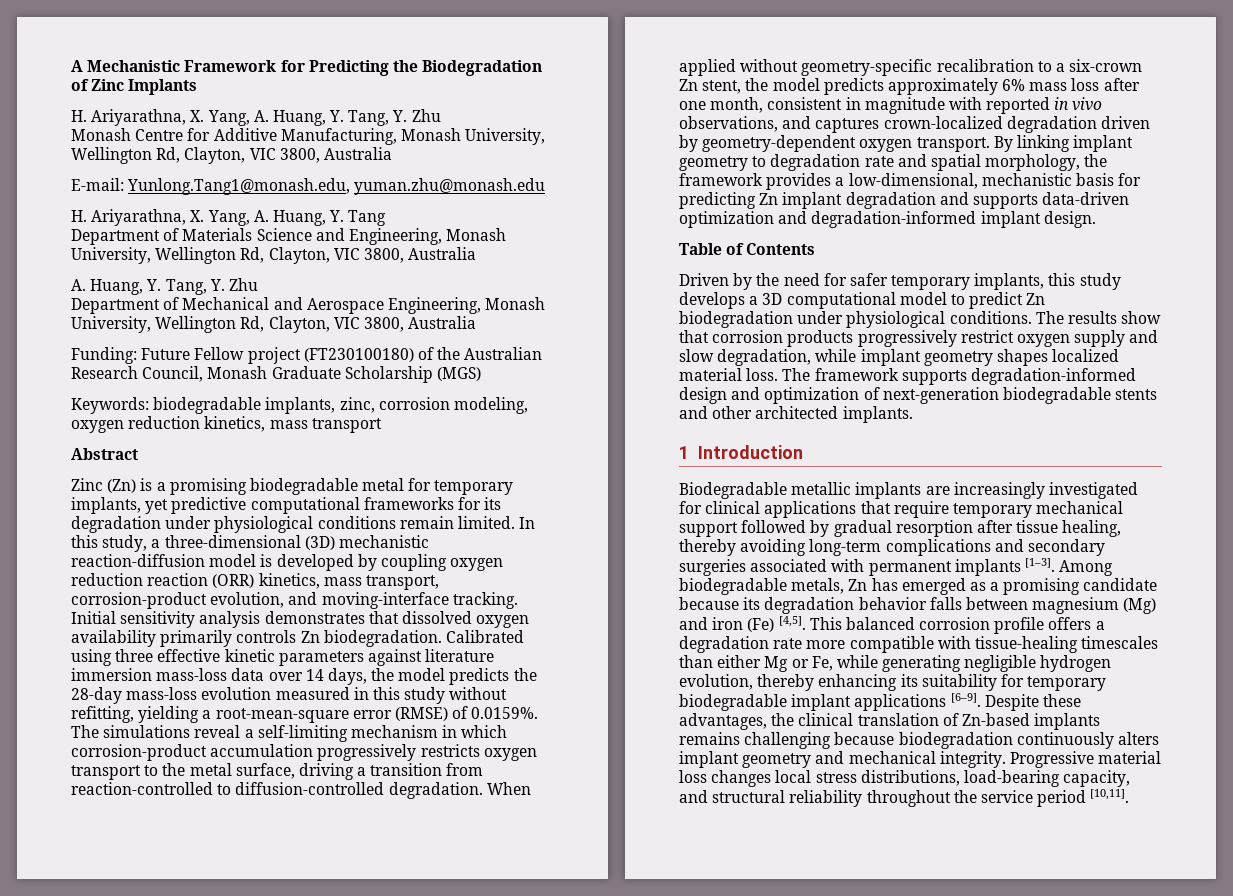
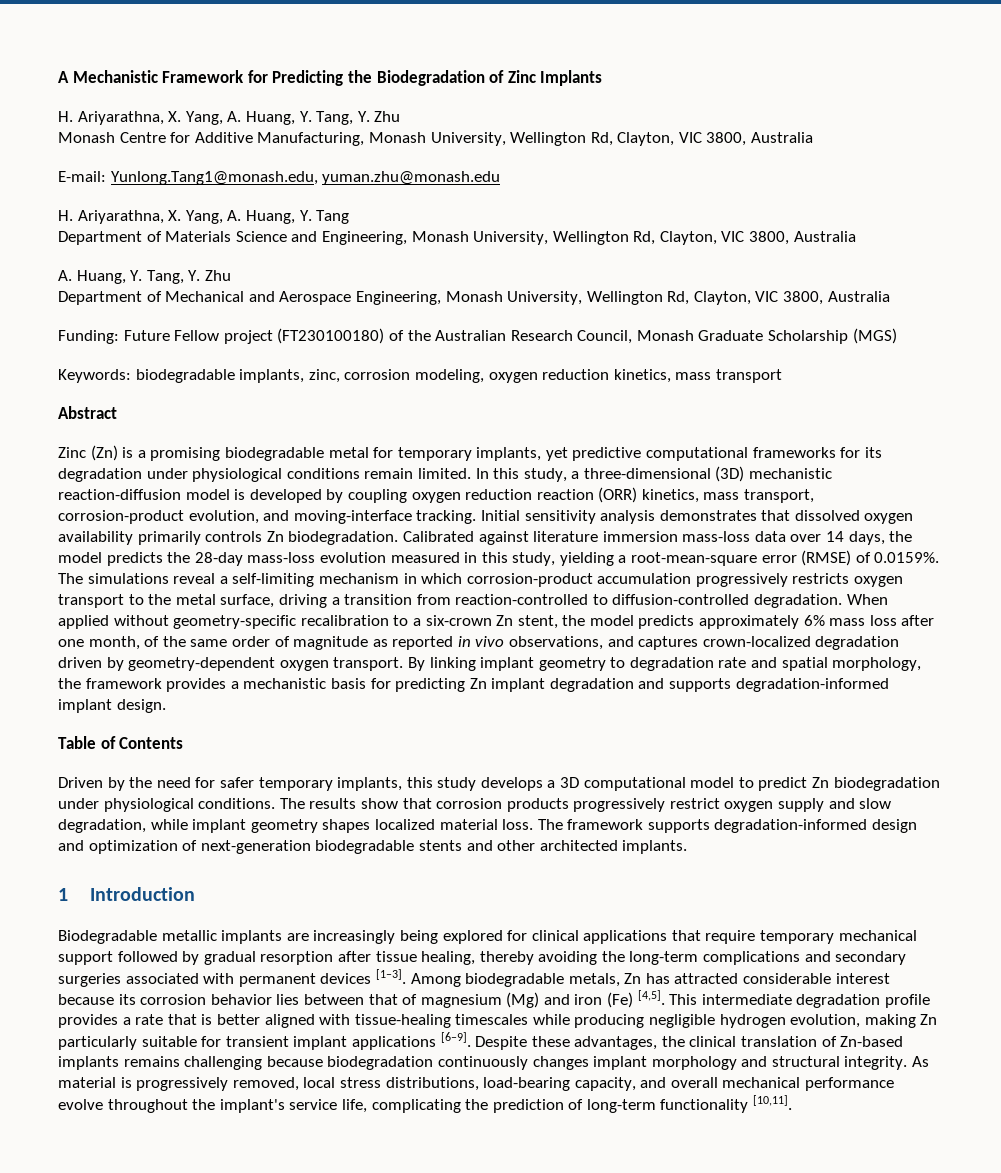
[71,649,364,666] using three effective kinetic parameters -> (474, 536) none
[404,687,508,704] [71,706,134,723] study without refitting, -> [512,552,556,566] study,
[767,97,982,114] consistent in magnitude with -> [144,636,388,650] of the same order of magnitude as
[848,173,978,189] low-dimensional, -> (239, 685) none
[1042,192,1130,205] [679,211,808,228] data-driven optimization and -> (732, 685) none
[1048,482,1138,499] investigated -> [399,930,503,944] being explored
(807, 547) none -> [601,951,625,962] the
[954,559,1021,576] implants -> [320,973,372,984] devices
[901,578,1158,595] [679,597,1028,614] emerged as a promising candidate because its degradation behavior falls between -> [674,973,890,984] [58,994,418,1005] attracted considerable interest because its corrosion behavior lies between that of
[845,617,1105,634] [679,636,1159,653] [679,655,1112,672] [679,674,1107,691] [679,694,787,711] balanced corrosion profile offers a degradation rate more compatible with tissue-healing timescales than either Mg or Fe, while generating negligible hydrogen evolution, thereby enhancing its suitability for temporary biodegradable -> [701,994,931,1008] [58,1014,938,1028] [58,1036,289,1050] intermediate degradation profile provides a rate that is better aligned with tissue-healing timescales while producing negligible hydrogen evolution, making Zn particularly suitable for transient
[1117,732,1159,745] [679,751,1162,768] [679,770,772,787] alters implant geometry and mechanical integrity. Progressive material loss changes -> [532,1056,930,1070] [58,1077,299,1091] changes implant morphology and structural integrity. As material is progressively removed,
[712,790,1087,807] structural reliability throughout the service period -> [670,1077,895,1091] [58,1099,749,1113] overall mechanical performance evolve throughout the implant's service life, complicating the prediction of long-term functionality

